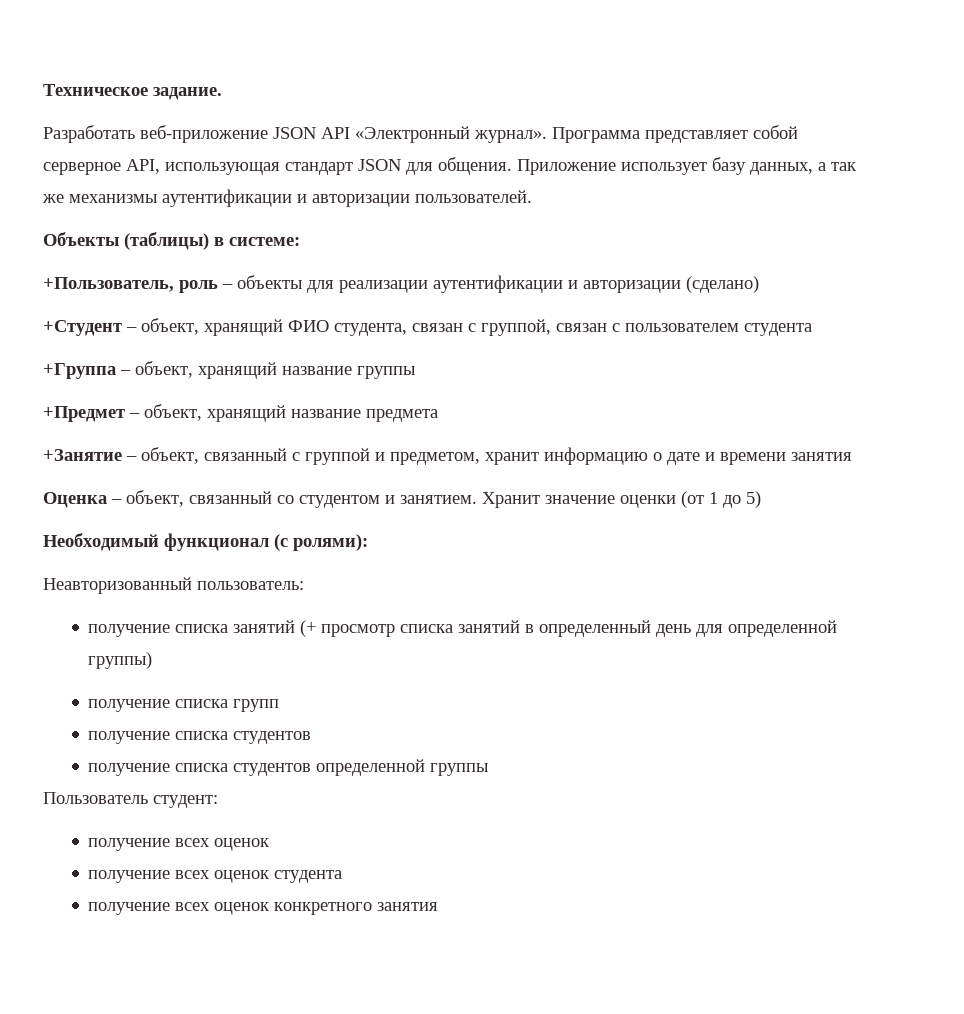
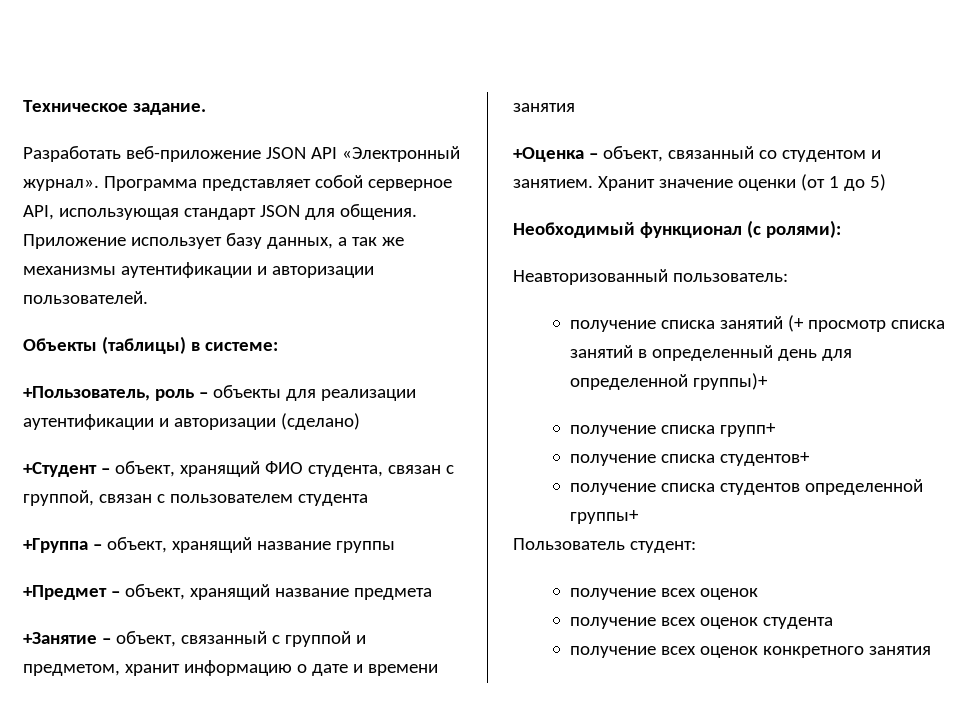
[43,492,107,508] Оценка -> [513,147,584,162] +Оценка
[88,652,153,669] [88,699,280,712] [88,731,312,744] группы) // получение списка групп // получение списка студентов -> [692,373,768,390] [569,423,776,437] [569,452,810,466] группы)+ // получение списка групп+ // получение списка студентов+
[430,763,489,776] группы -> [569,510,639,524] группы+

